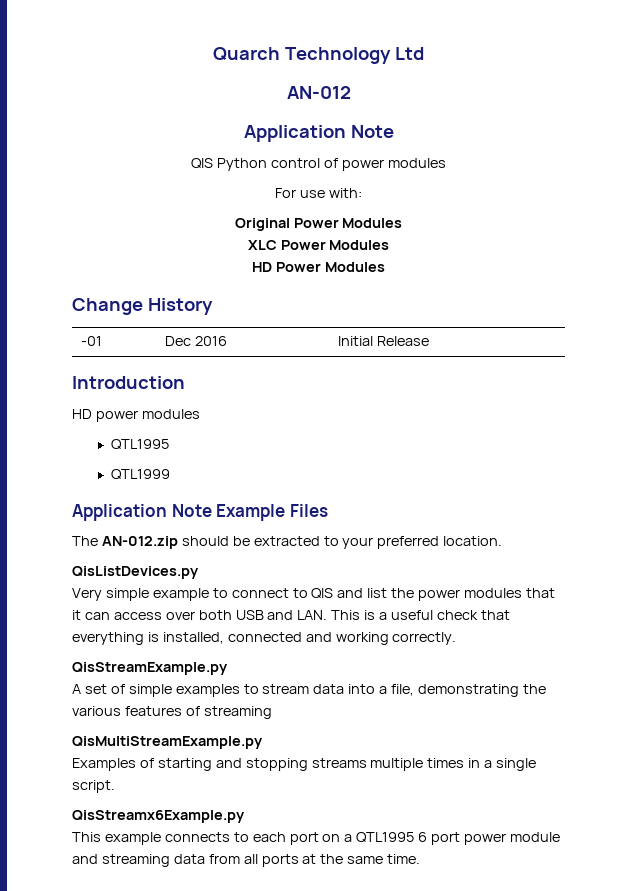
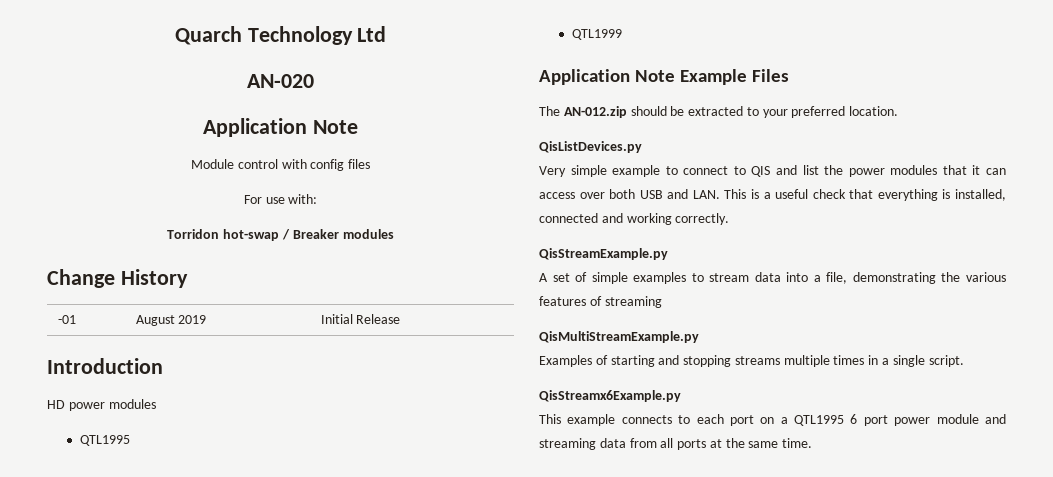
[286,86,351,99] AN-012 -> [247,74,314,88] AN-020
[191,158,446,171] [275,188,362,198] [234,218,403,231] [247,240,390,250] [252,262,385,272] QIS Python control of power modules // For use with: // Original Power Modules // XLC Power Modules // HD Power Modules -> [190,159,371,171] [243,194,318,204] [167,229,394,241] Module control with config files // For use with: // Torridon hot-swap / Breaker modules
[164,336,227,346] Dec 2016 -> [135,315,207,326] August 2019

